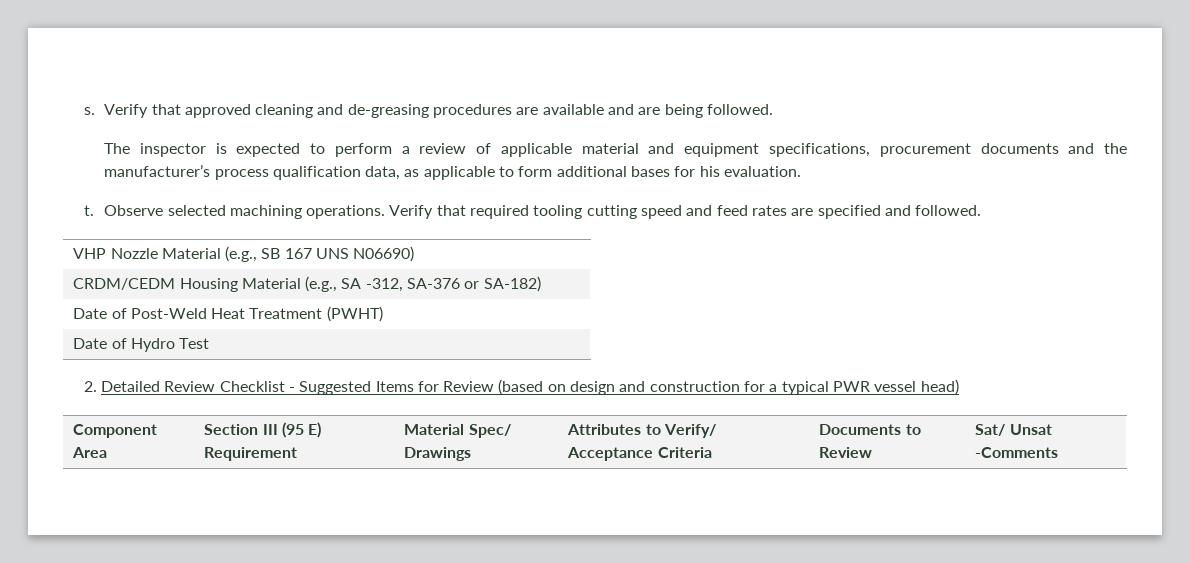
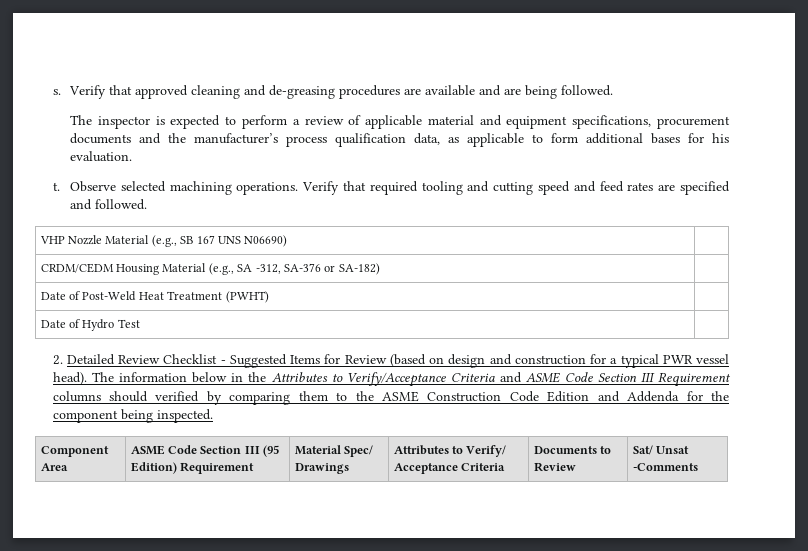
(583, 212) none -> [467,181,490,192] and
[920,379,959,395] head) -> [52,372,731,387] [52,391,729,405] [52,409,213,423] head). The information below in the Attributes to Verify/Acceptance Criteria and ASME Code Section III Requirement columns should verified by comparing them to the ASME Construction Code Edition and Addenda for the component being inspected.
(108, 452) none -> [130,445,198,455] ASME Code
[308,422,322,438] E) -> [130,462,177,474] Edition)

